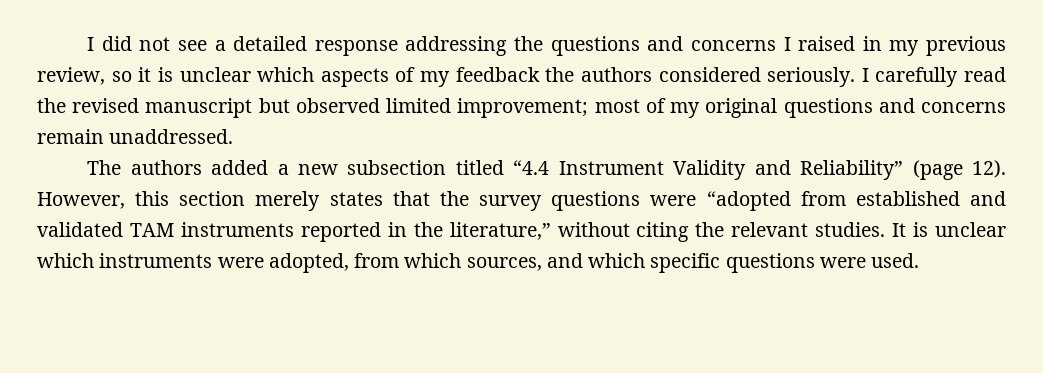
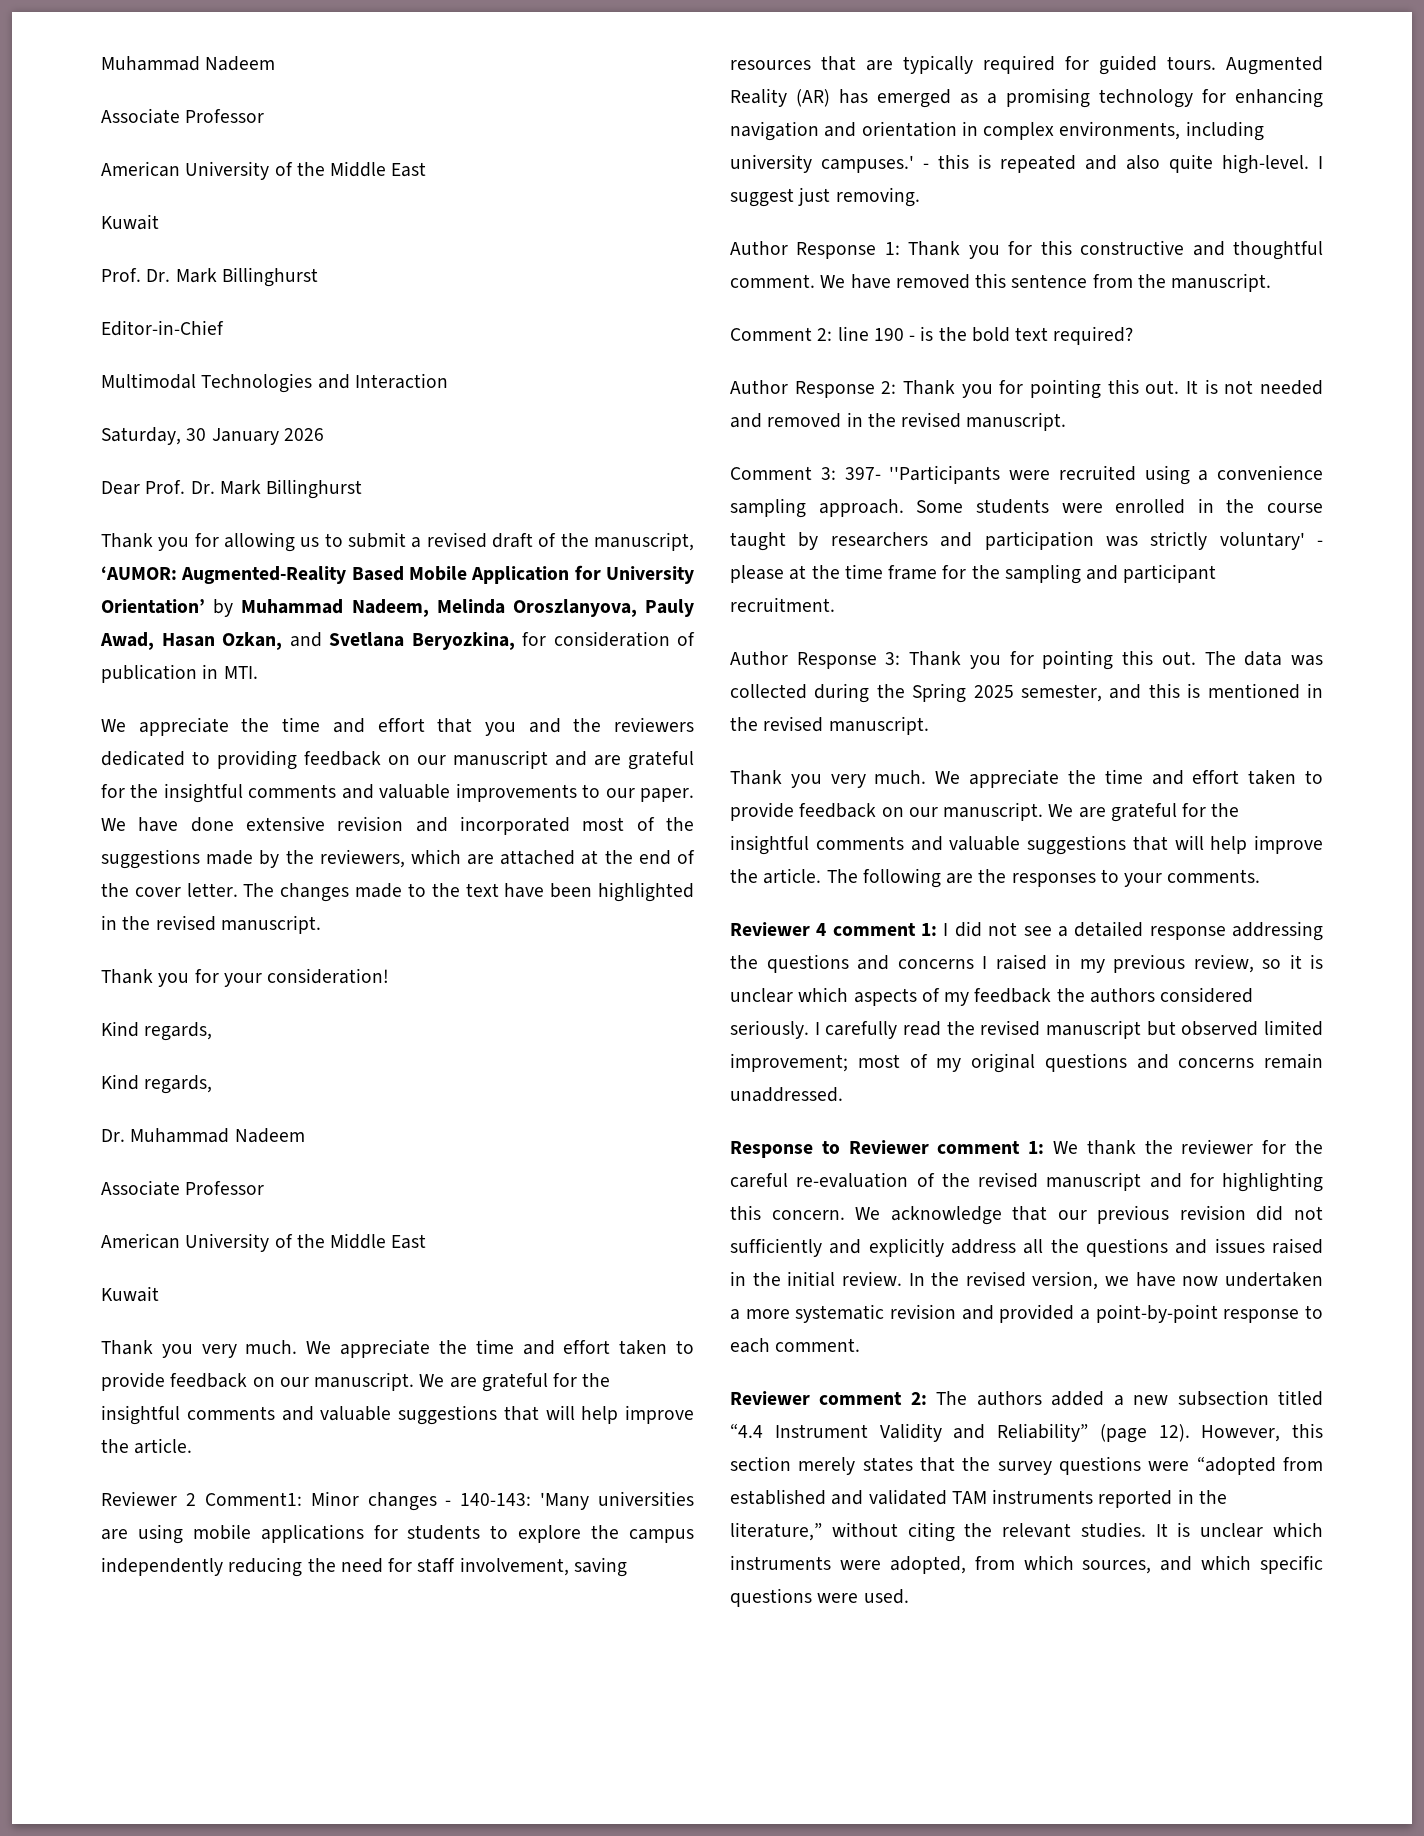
(87, 44) none -> [101,56,276,71] [101,108,265,124] [101,161,427,180] [101,214,159,230] [101,267,318,287] [101,320,224,336] [101,373,448,393] [101,427,324,445] [101,479,363,499] [101,532,694,552] [101,565,694,584] [101,599,694,617] [100,631,695,650] [101,664,258,683] [101,717,694,736] [101,750,694,770] [101,783,695,803] [101,816,694,835] [101,849,695,869] [101,882,694,902] [101,915,321,934] [101,968,390,987] [101,1021,213,1041] [101,1074,213,1094] [101,1128,305,1143] [101,1180,265,1196] [101,1233,427,1252] [101,1286,159,1302] [101,1339,694,1358] [101,1372,611,1392] [101,1405,694,1425] [101,1438,193,1454] [101,1491,694,1511] [101,1524,695,1544] [101,1557,627,1577] [730,55,1323,75] [730,88,1323,108] [730,121,1264,141] [730,154,1323,174] [730,187,920,207] [730,240,1323,260] [730,273,1272,292] [730,326,1134,345] [730,379,1323,399] [730,412,1067,431] [730,465,1323,485] [730,498,1323,518] [730,531,1323,551] [730,564,1217,584] [730,597,835,612] [730,650,1323,670] [730,683,1323,703] [730,716,929,735] [730,769,1323,788] [730,802,1240,822] [730,835,1323,855] [730,868,1261,888] [730,922,938,936] Muhammad Nadeem // Associate Professor // American University of the Middle East // Kuwait // Prof. Dr. Mark Billinghurst // Editor-in-Chief // Multimodal Technologies and Interaction // Saturday, 30 January 2026 // Dear Prof. Dr. Mark Billinghurst // Thank you for allowing us to submit a revised draft of the manuscript, ‘AUMOR: Augmented-Reality Based Mobile Application for University Orientation’ by Muhammad Nadeem, Melinda Oroszlanyova, Pauly Awad, Hasan Ozkan, and Svetlana Beryozkina, for consideration of publication in MTI. // We appreciate the time and effort that you and the reviewers dedicated to providing feedback on our manuscript and are grateful for the insightful comments and valuable improvements to our paper. We have done extensive revision and incorporated most of the suggestions made by the reviewers, which are attached at the end of the cover letter. The changes made to the text have been highlighted in the revised manuscript. // Thank you for your consideration! // Kind regards, // Kind regards, // Dr. Muhammad Nadeem // Associate Professor // American University of the Middle East // Kuwait // Thank you very much. We appreciate the time and effort taken to provide feedback on our manuscript. We are grateful for the insightful comments and valuable suggestions that will help improve the article. // Reviewer 2 Comment1: Minor changes - 140-143: 'Many universities are using mobile applications for students to explore the campus independently reducing the need for staff involvement, saving resources that are typically required for guided tours. Augmented Reality (AR) has emerged as a promising technology for enhancing navigation and orientation in complex environments, including university campuses.' - this is repeated and also quite high-level. I suggest just removing. // Author Response 1: Thank you for this constructive and thoughtful comment. We have removed this sentence from the manuscript. // Comment 2: line 190 - is the bold text required? // Author Response 2: Thank you for pointing this out. It is not needed and removed in the revised manuscript. // Comment 3: 397- ''Participants were recruited using a convenience sampling approach. Some students were enrolled in the course taught by researchers and participation was strictly voluntary' - please at the time frame for the sampling and participant recruitment. // Author Response 3: Thank you for pointing this out. The data was collected during the Spring 2025 semester, and this is mentioned in the revised manuscript. // Thank you very much. We appreciate the time and effort taken to provide feedback on our manuscript. We are grateful for the insightful comments and valuable suggestions that will help improve the article. The following are the responses to your comments. // Reviewer 4 comment 1:
(234, 136) none -> [730,1139,1323,1158] [730,1172,1323,1192] [730,1205,1323,1225] [730,1238,1323,1257] [730,1271,1323,1290] [730,1304,1323,1323] [730,1338,861,1353] [730,1391,927,1405] Response to Reviewer comment 1: We thank the reviewer for the careful re-evaluation of the revised manuscript and for highlighting this concern. We acknowledge that our previous revision did not sufficiently and explicitly address all the questions and issues raised in the initial review. In the revised version, we have now undertaken a more systematic revision and provided a point-by-point response to each comment. // Reviewer comment 2:

